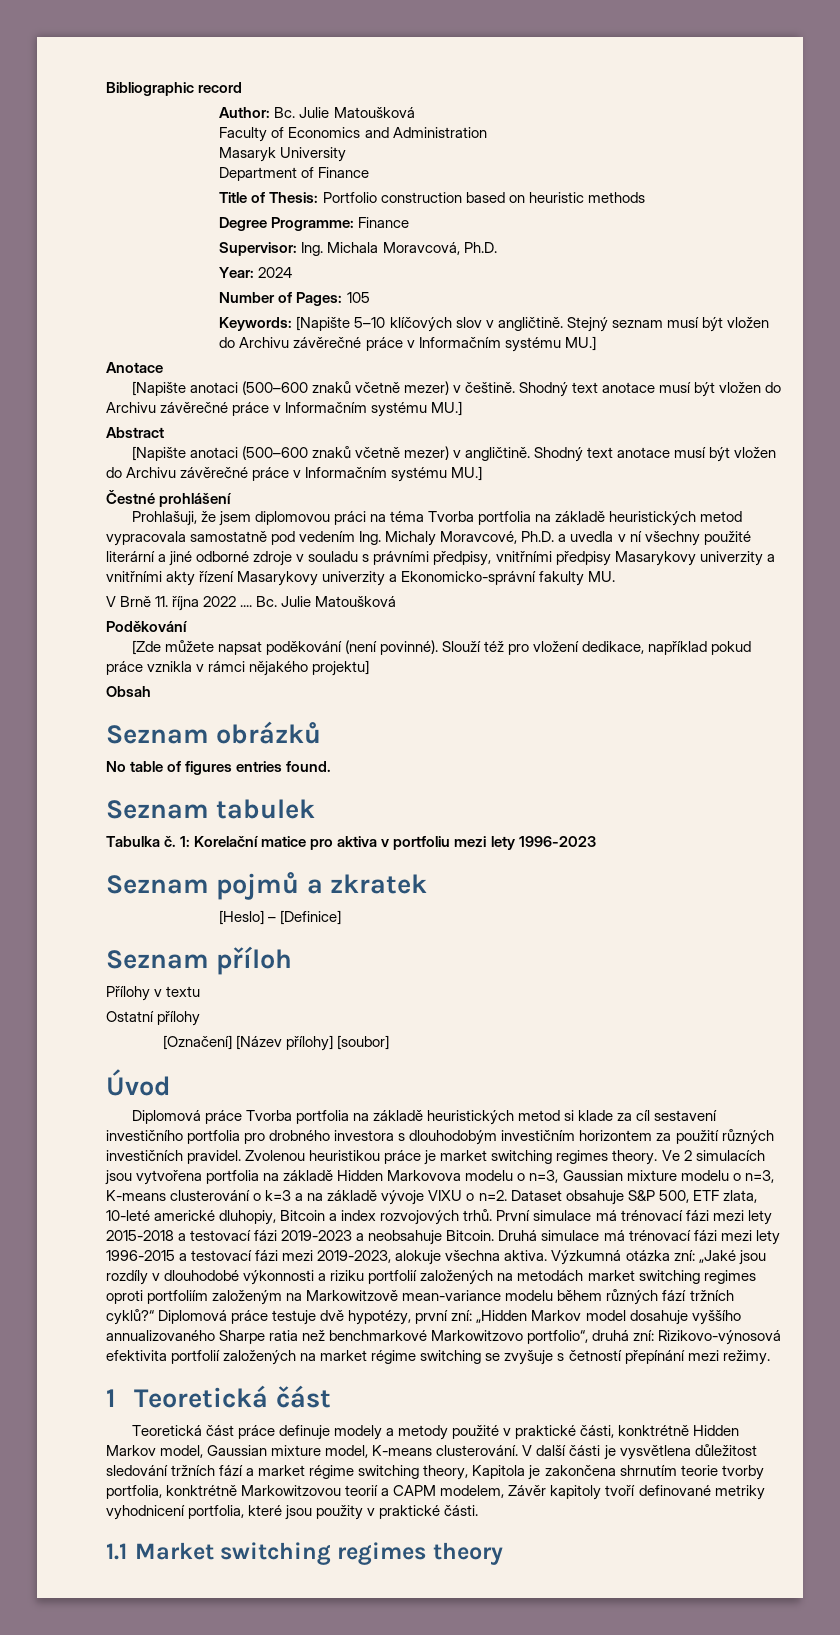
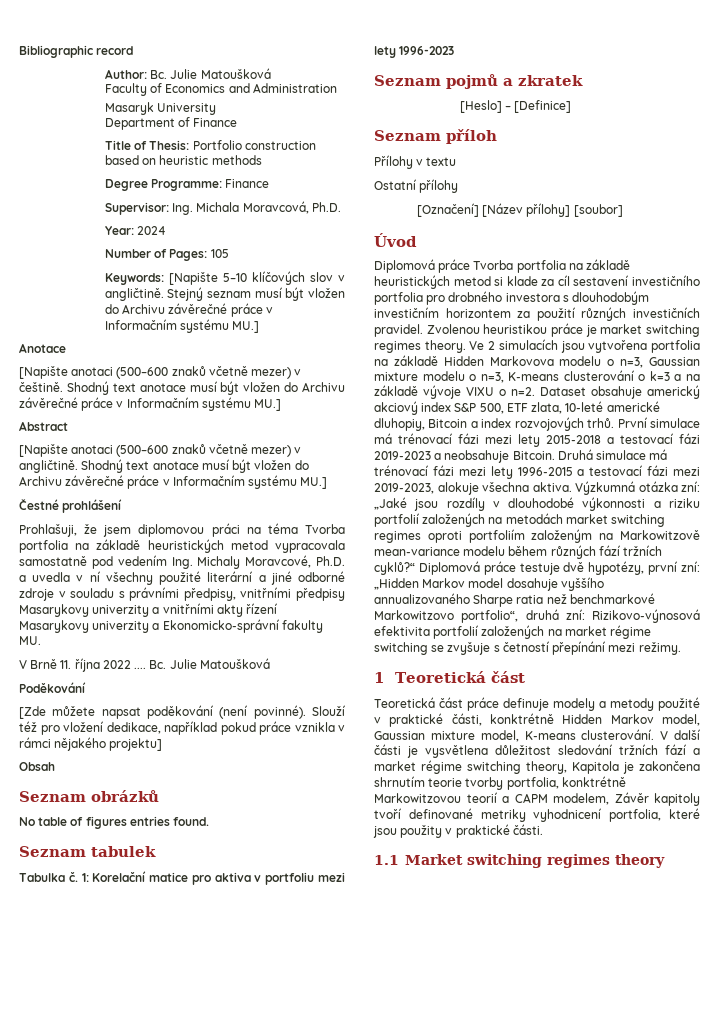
(624, 1197) none -> [647,385,700,399] [374,401,452,415] americký akciový index

